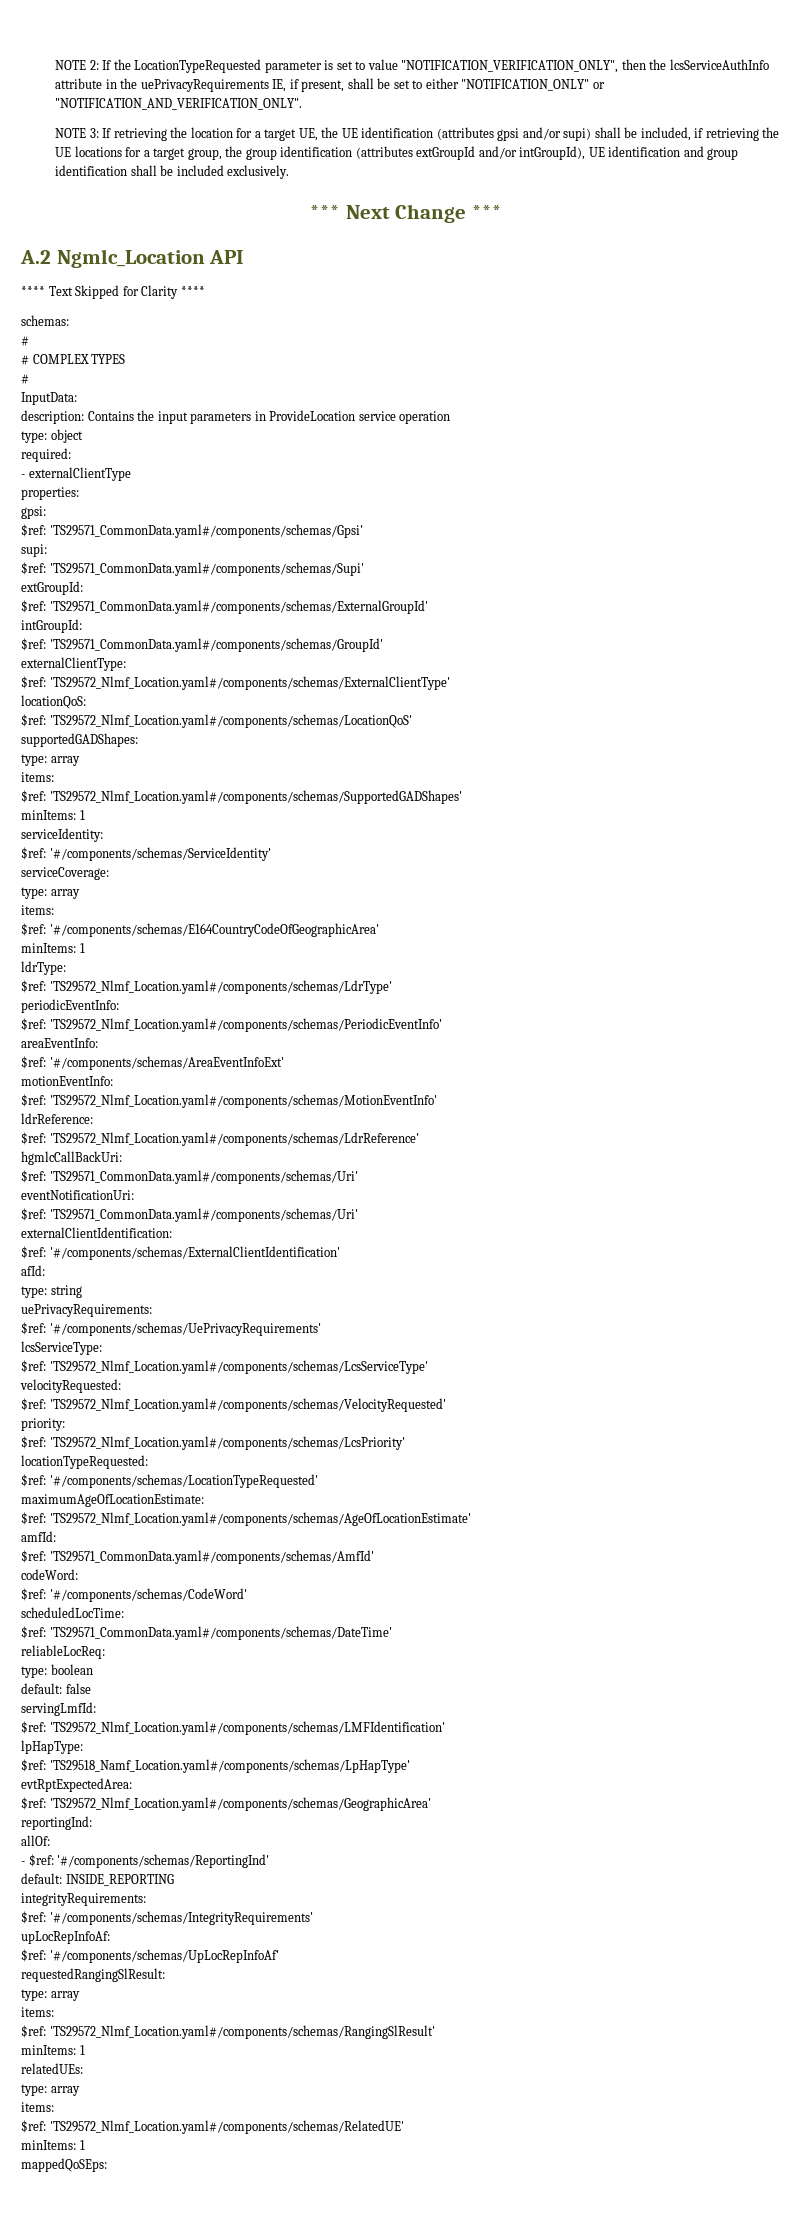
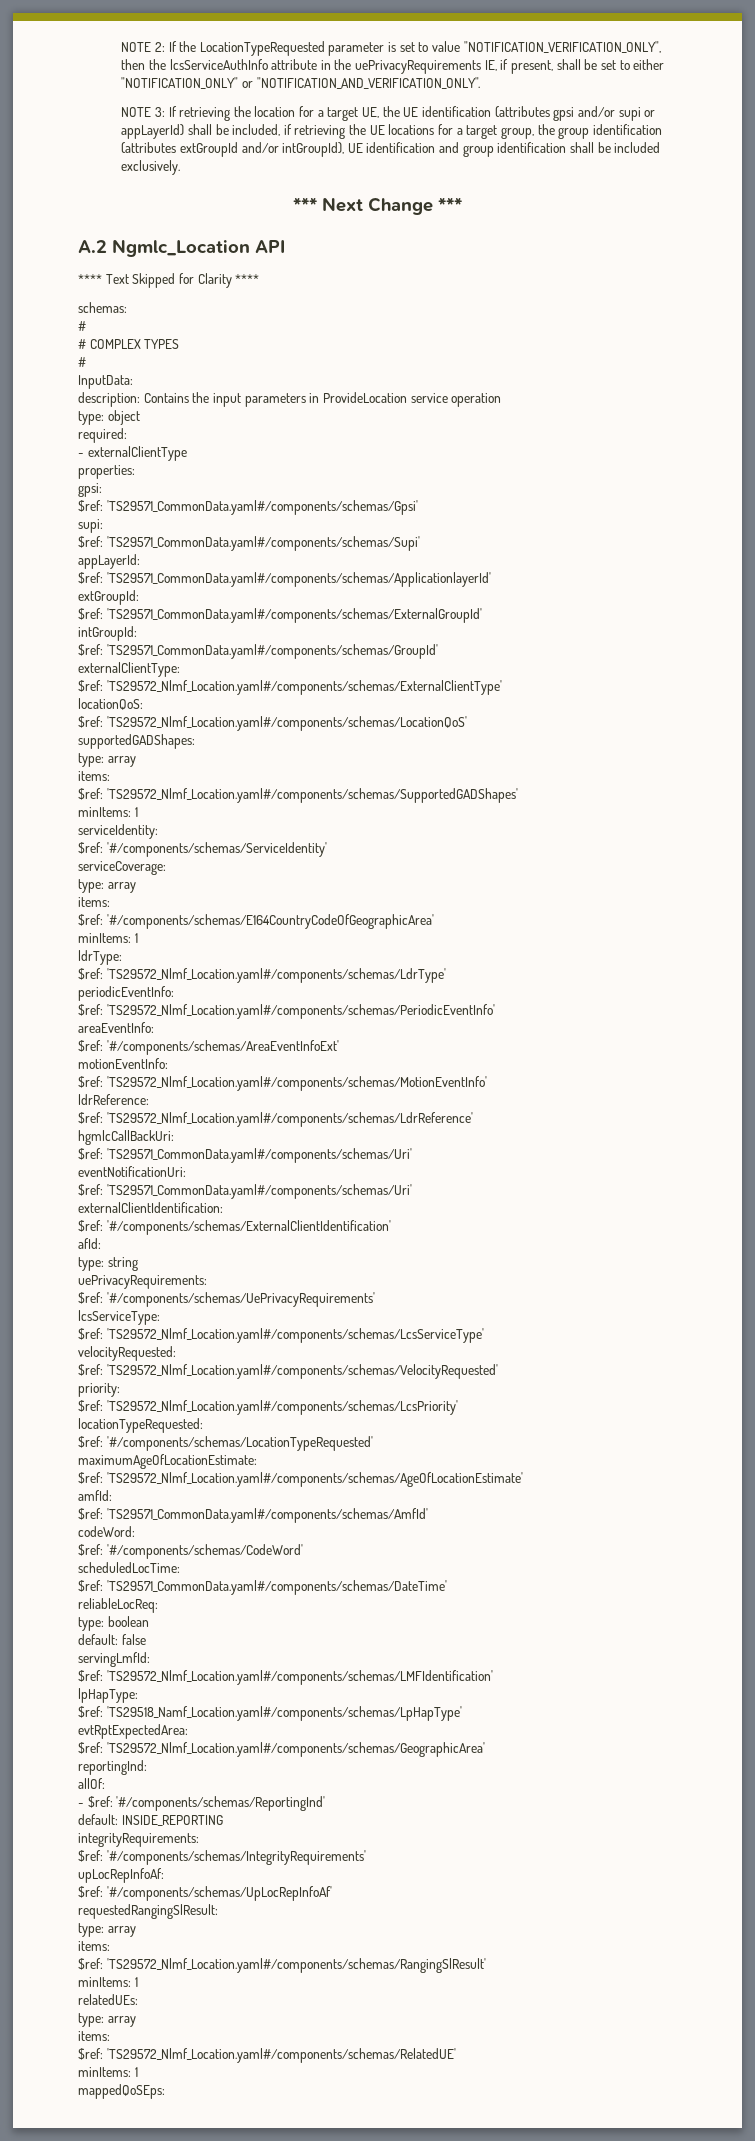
[563,128,592,141] supi) -> [618,107,656,121] [121,124,185,139] supi or appLayerId)
(364, 569) none -> [78,554,140,569] [78,572,491,587] // appLayerId: // $ref: 'TS29571_CommonData.yaml#/components/schemas/ApplicationlayerId'

